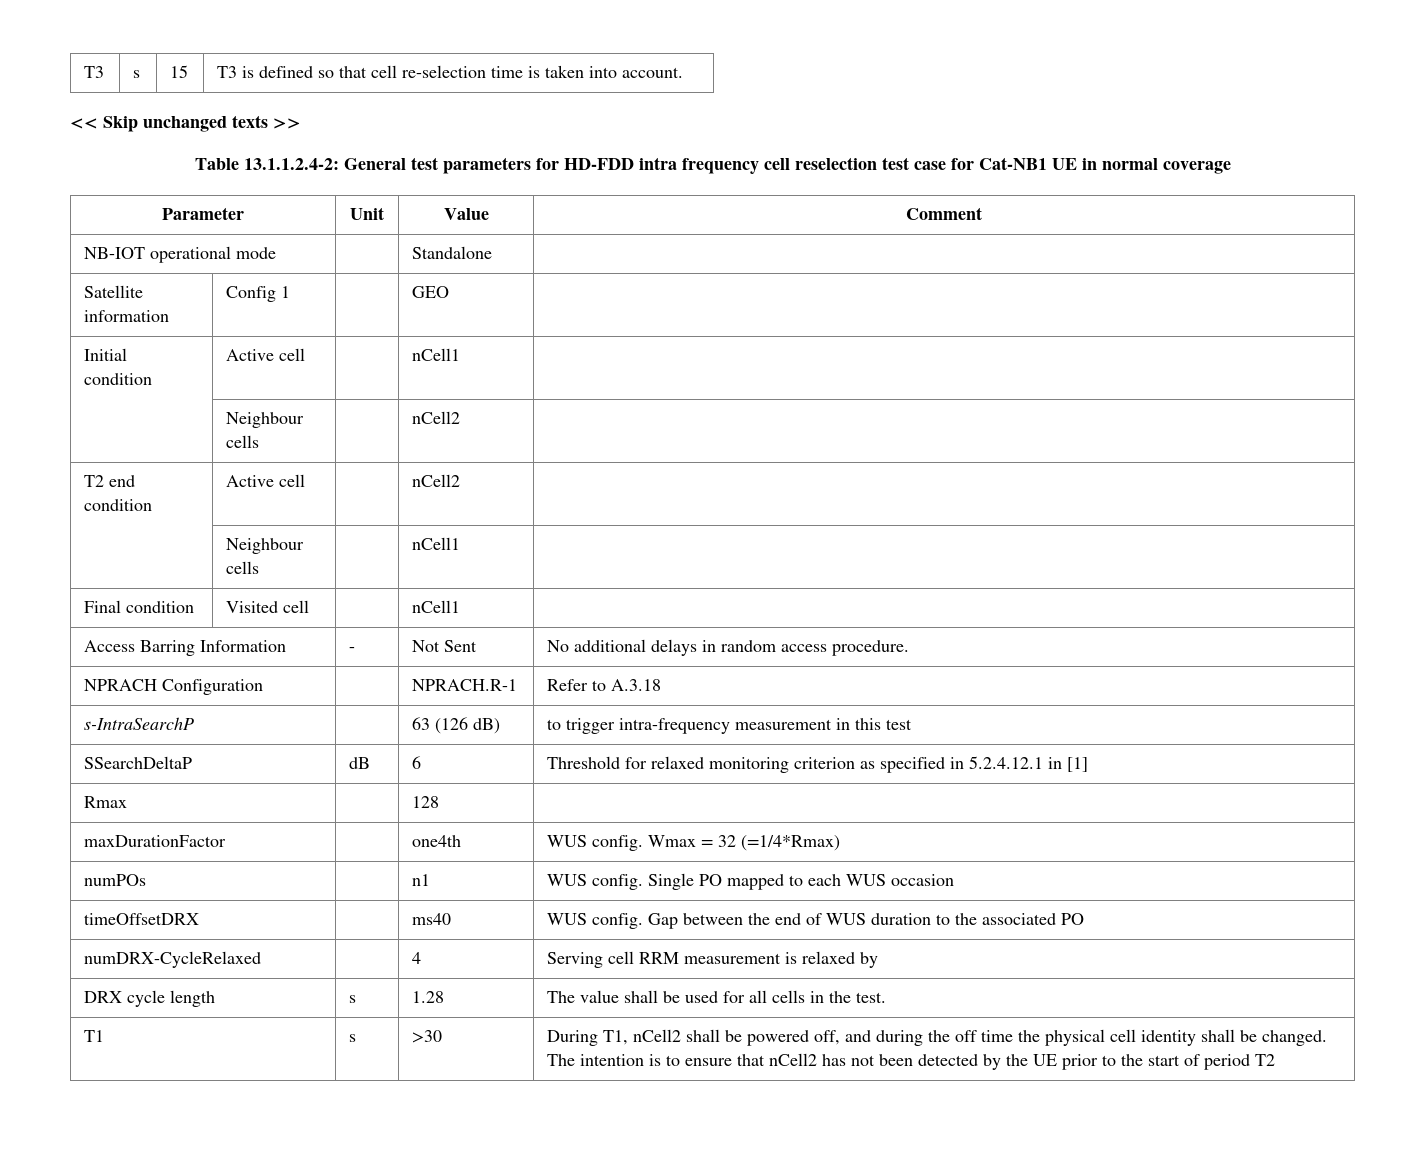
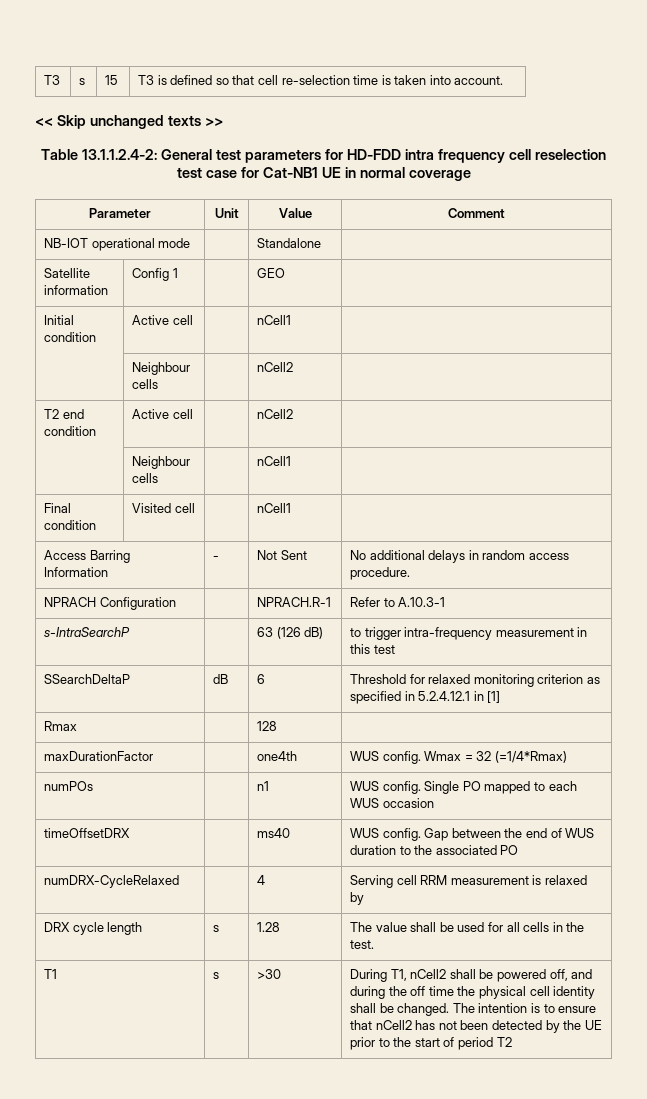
[611,679,662,691] A.3.18 -> [398,597,446,607] A.10.3-1

